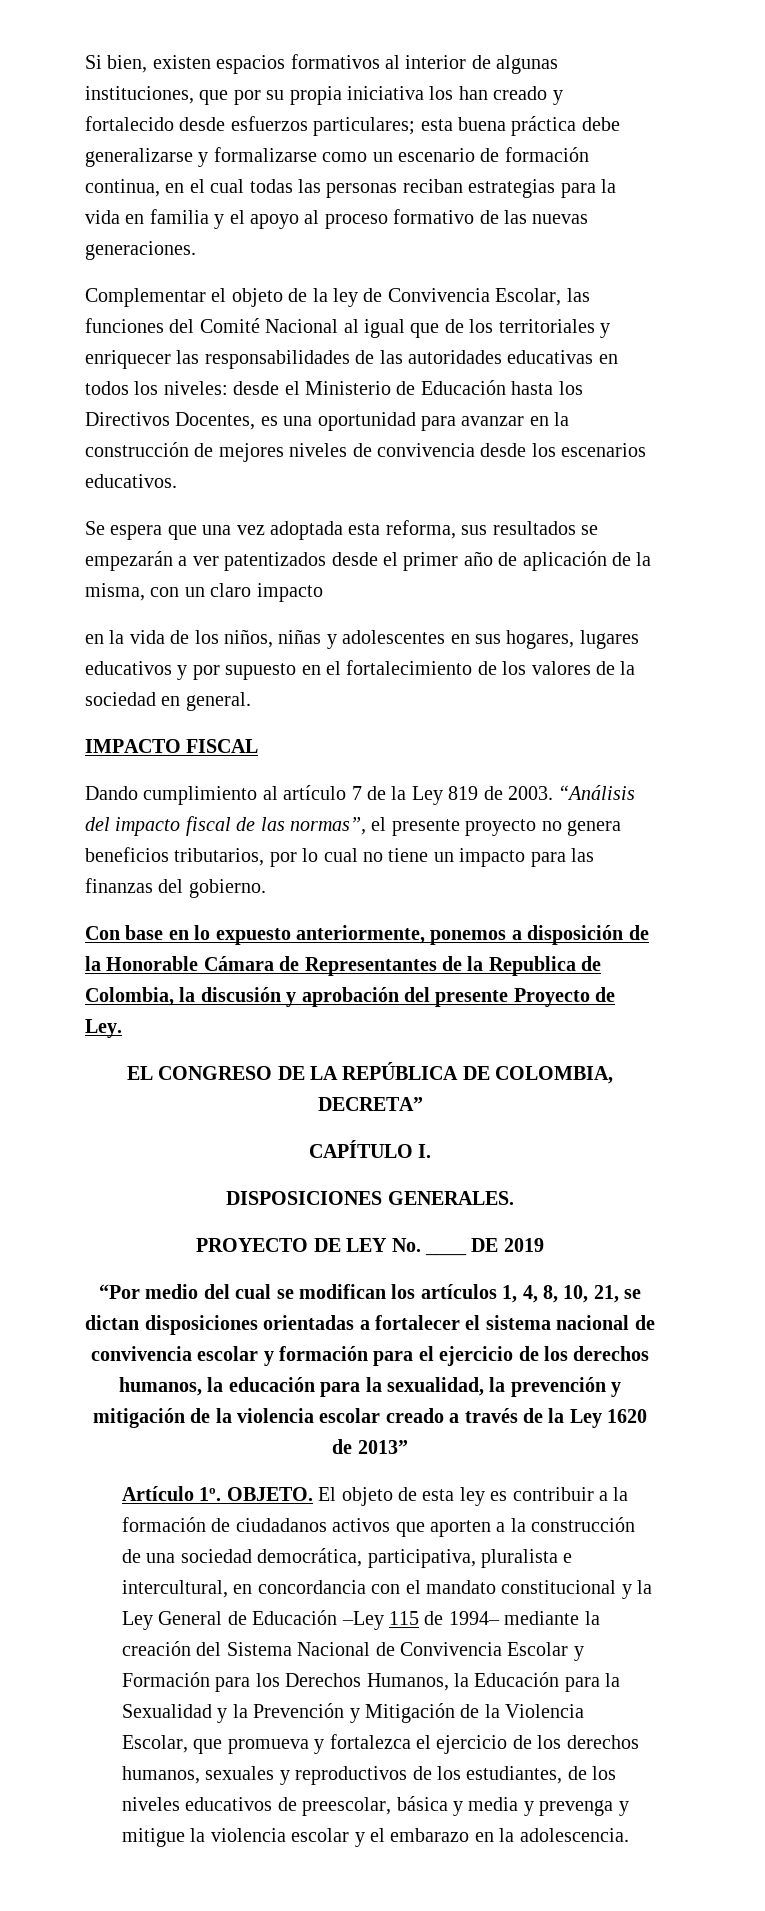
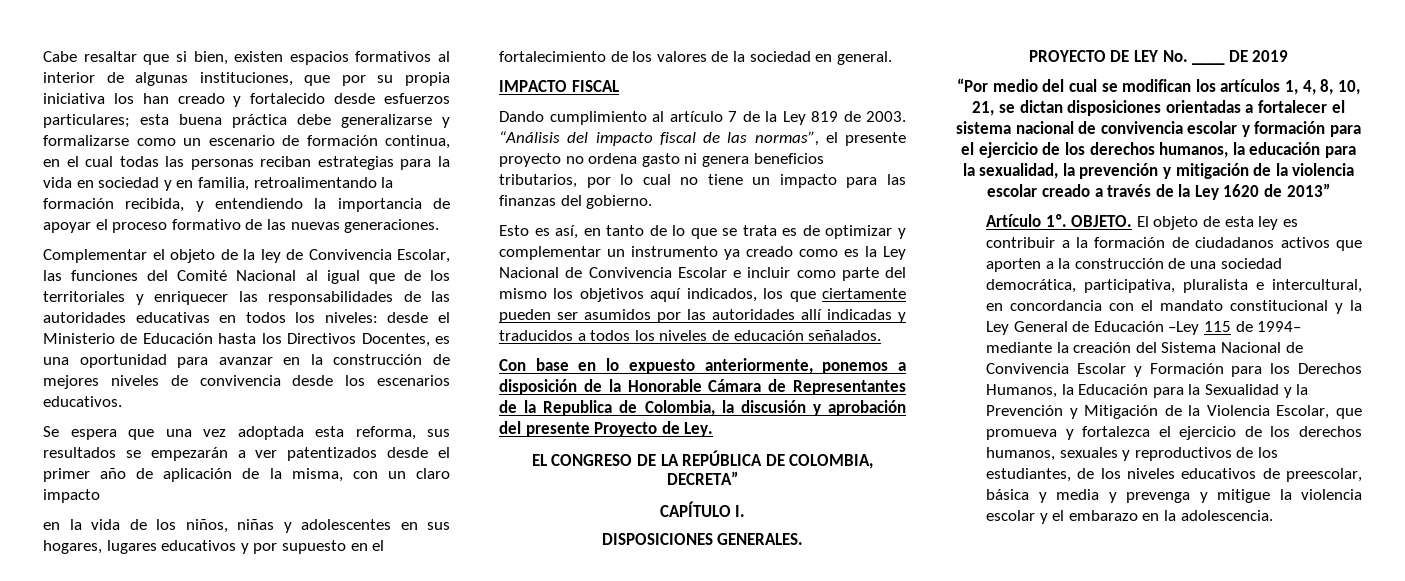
[85,55,102,69] Si -> [43,51,187,65] Cabe resaltar que si
[149,209,320,229] familia y el apoyo al -> [98,177,394,191] [43,198,450,212] [43,219,108,233] sociedad y en familia, retroalimentando la formación recibida, y entendiendo la importancia de apoyar el
(562, 826) none -> [588,153,698,167] ordena gasto ni
(266, 888) none -> [499,225,906,239] [499,246,906,260] [499,267,906,281] [499,288,906,302] [499,309,906,323] [499,330,882,341] // Esto es así, en tanto de lo que se trata es de optimizar y complementar un instrumento ya creado como es la Ley Nacional de Convivencia Escolar e incluir como parte del mismo los objetivos aquí indicados, los que ciertamente pueden ser asumidos por las autoridades allí indicadas y traducidos a todos los niveles de educación señalados.

